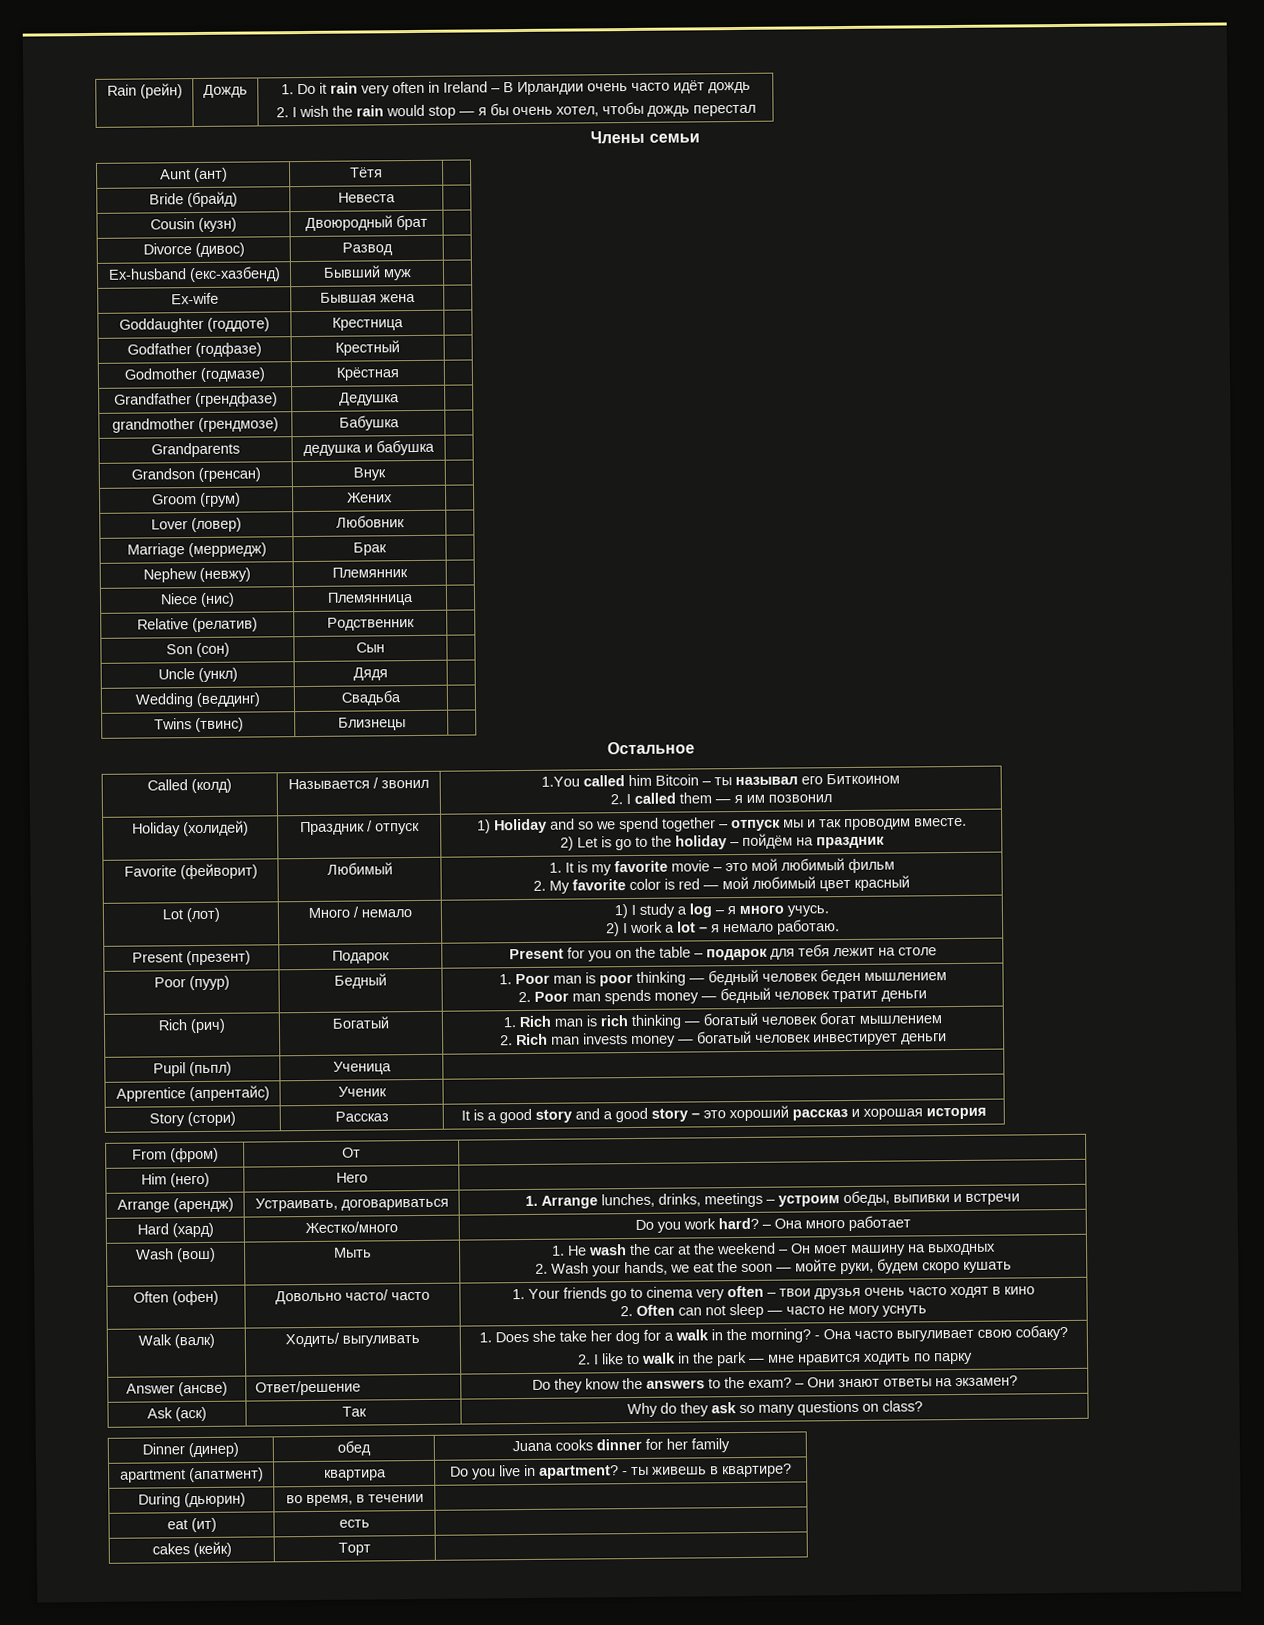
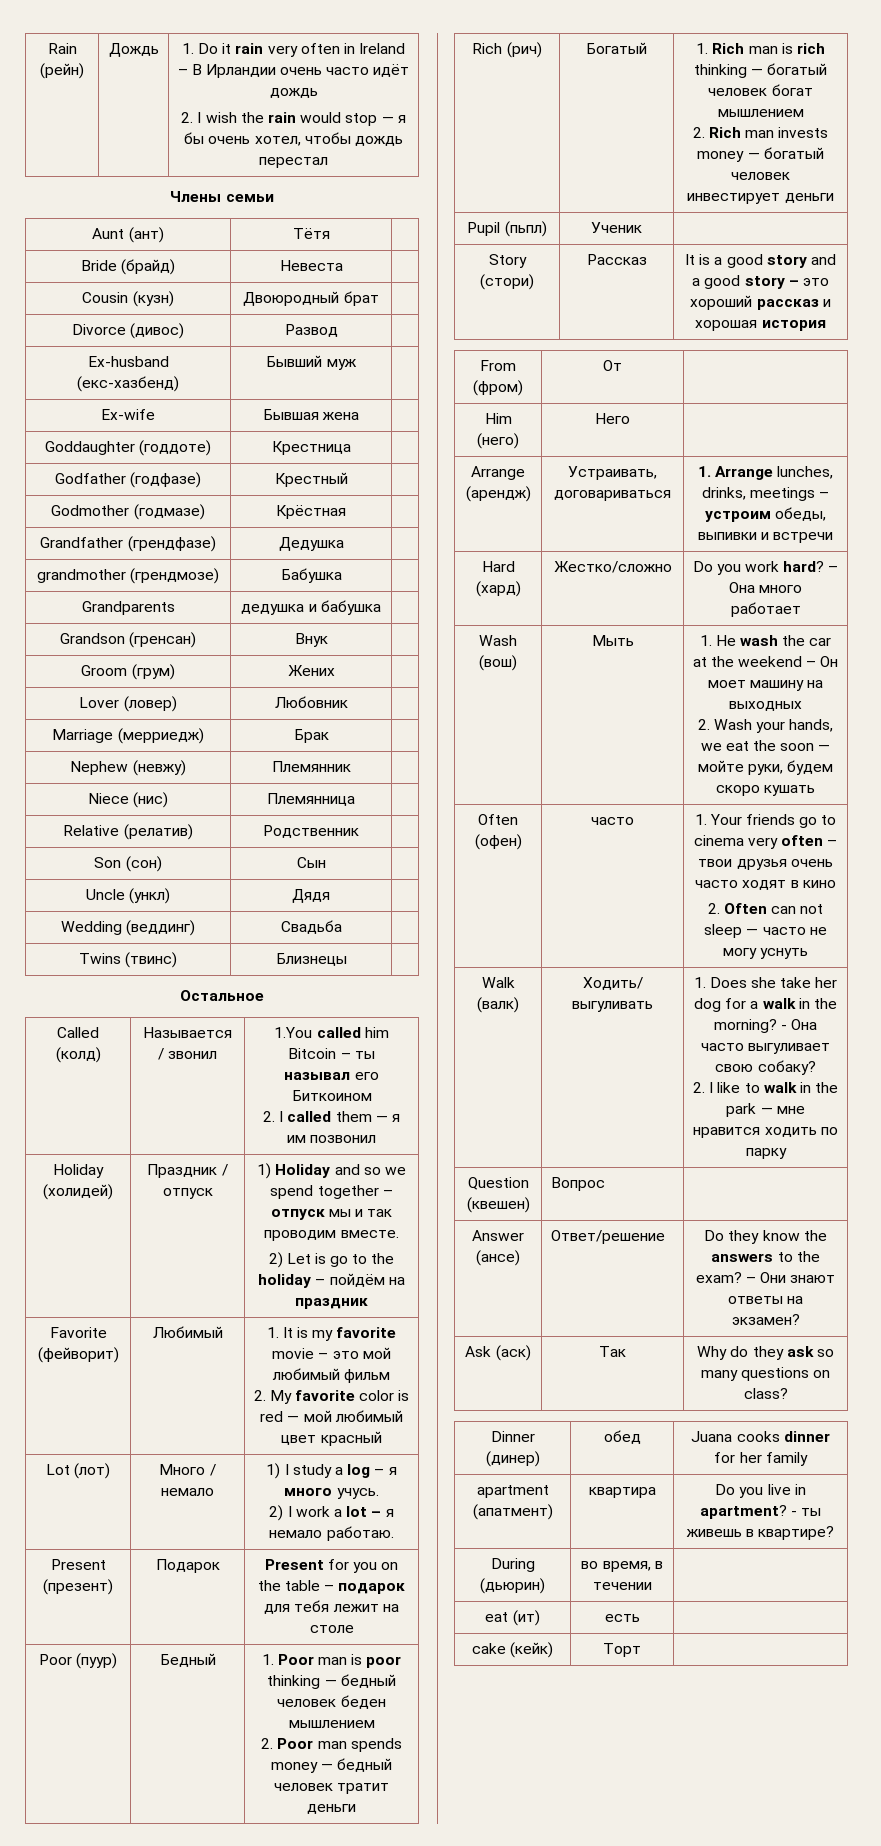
[332,1061,392,1075] [115,1085,270,1102] | Ученица | // Apprentice (апрентайс) -> (547, 229) none
[305,1221,398,1234] Жестко/много -> [553,561,672,573] Жестко/сложно
[275,1289,389,1305] Довольно часто/ -> (522, 842) none
(973, 1358) none -> [467,1177,529,1190] [466,1197,530,1213] [550,1177,605,1191] // Question (квешен) | Вопрос |
[178,1381,228,1397] (ансве) -> [476,1250,520,1266] (ансе)
[151,1543,190,1555] cakes -> [471,1643,506,1654] cake

